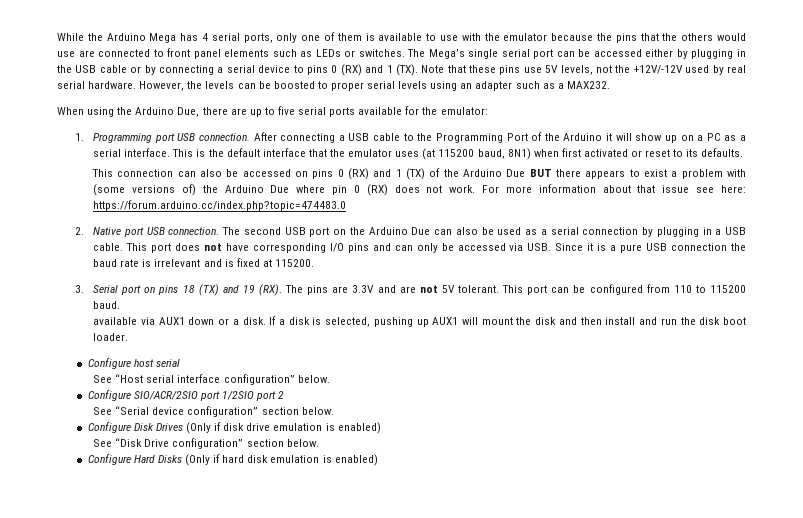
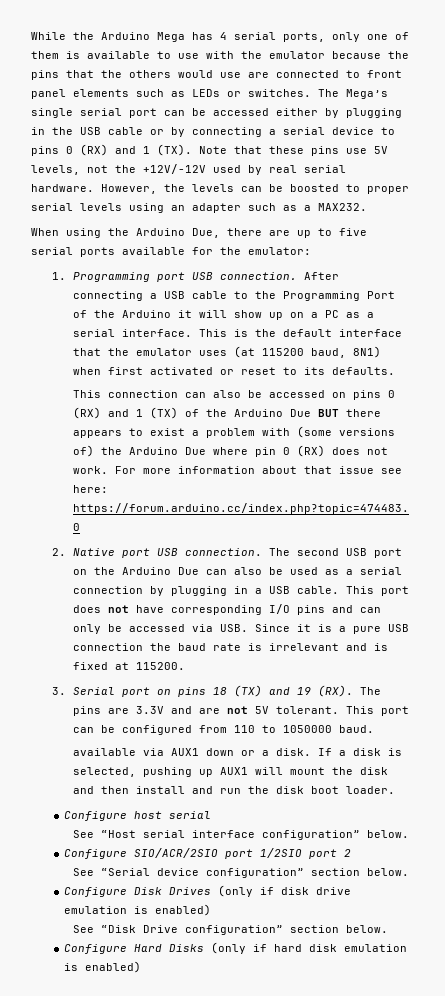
[709,285,746,293] 115200 -> [283,725,333,733] 1050000
[186,422,212,434] (Only -> [218,885,254,897] (only
[185,454,211,466] (Only -> [211,942,247,954] (only

